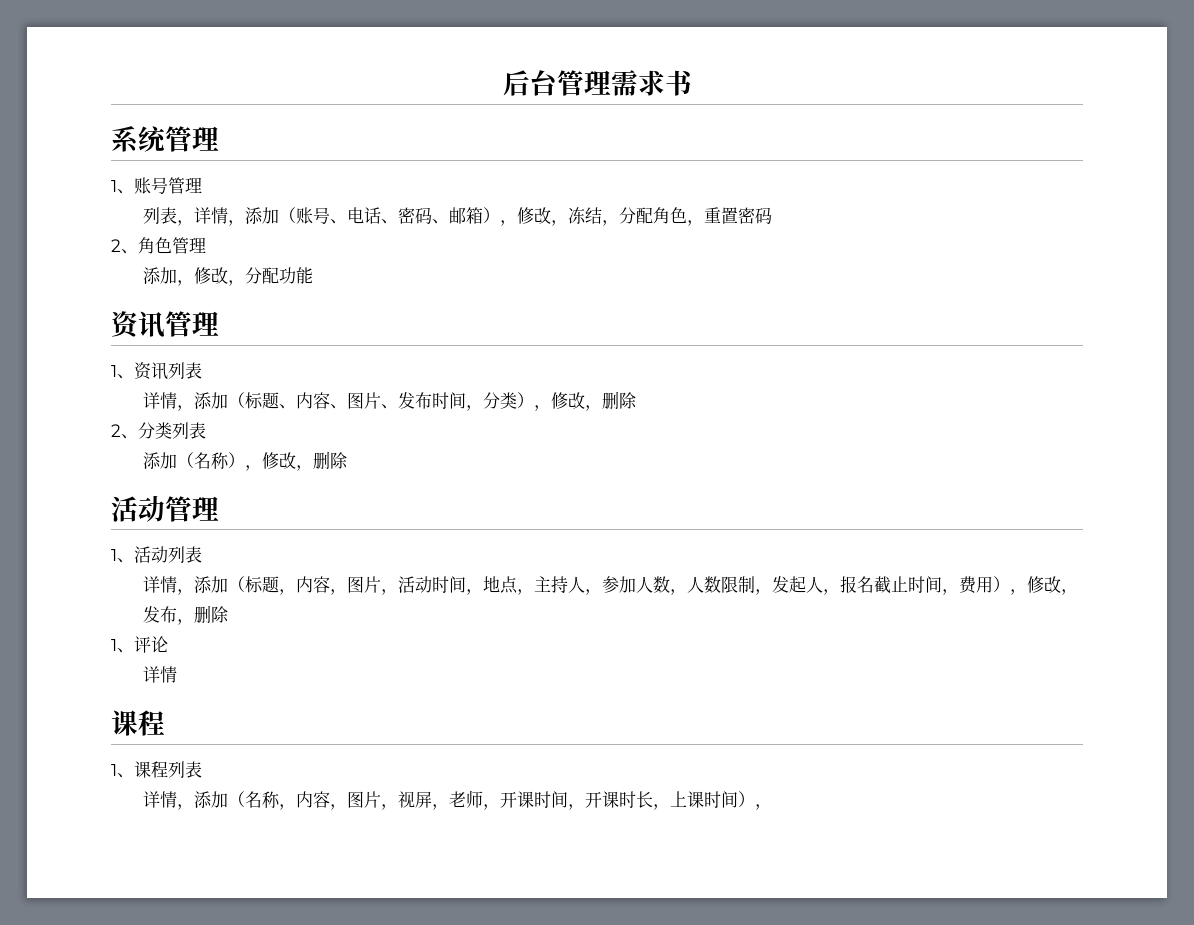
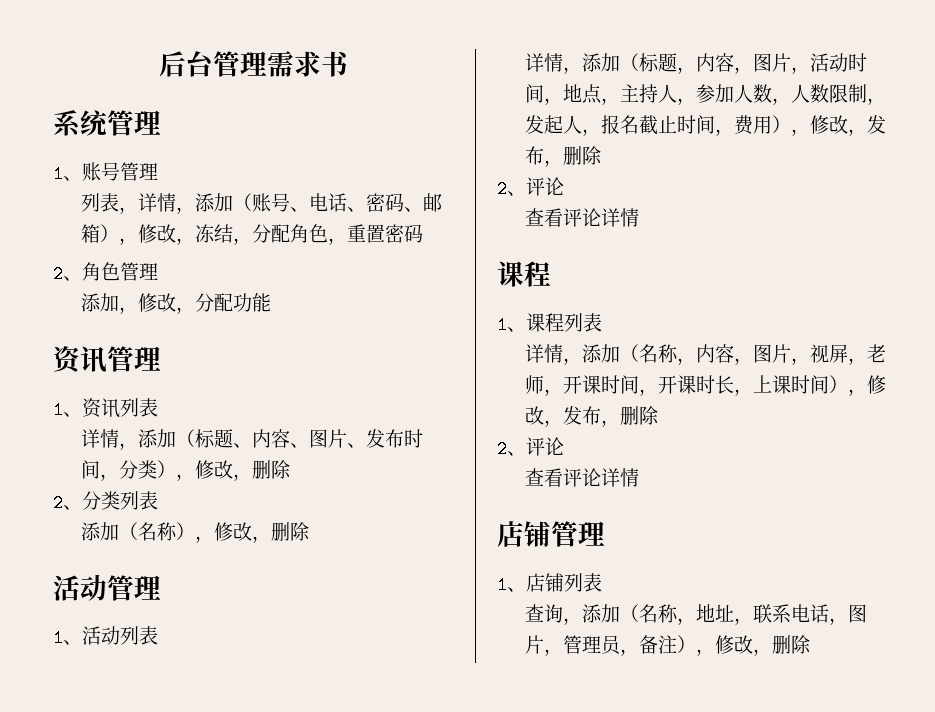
[111,636,168,653] 1、评论 // -> [497,177,564,198] [524,208,601,227] 2、评论 // 查看评论
(772, 807) none -> [866,375,886,394] [524,406,659,427] [497,437,564,458] [524,468,639,487] [497,521,605,547] [497,573,602,594] [524,604,867,625] [524,635,811,656] 修改，发布，删除 // 2、评论 // 查看评论详情 // 店铺管理 // 1、店铺列表 // 查询，添加（名称，地址，联系电话，图片，管理员，备注），修改，删除

